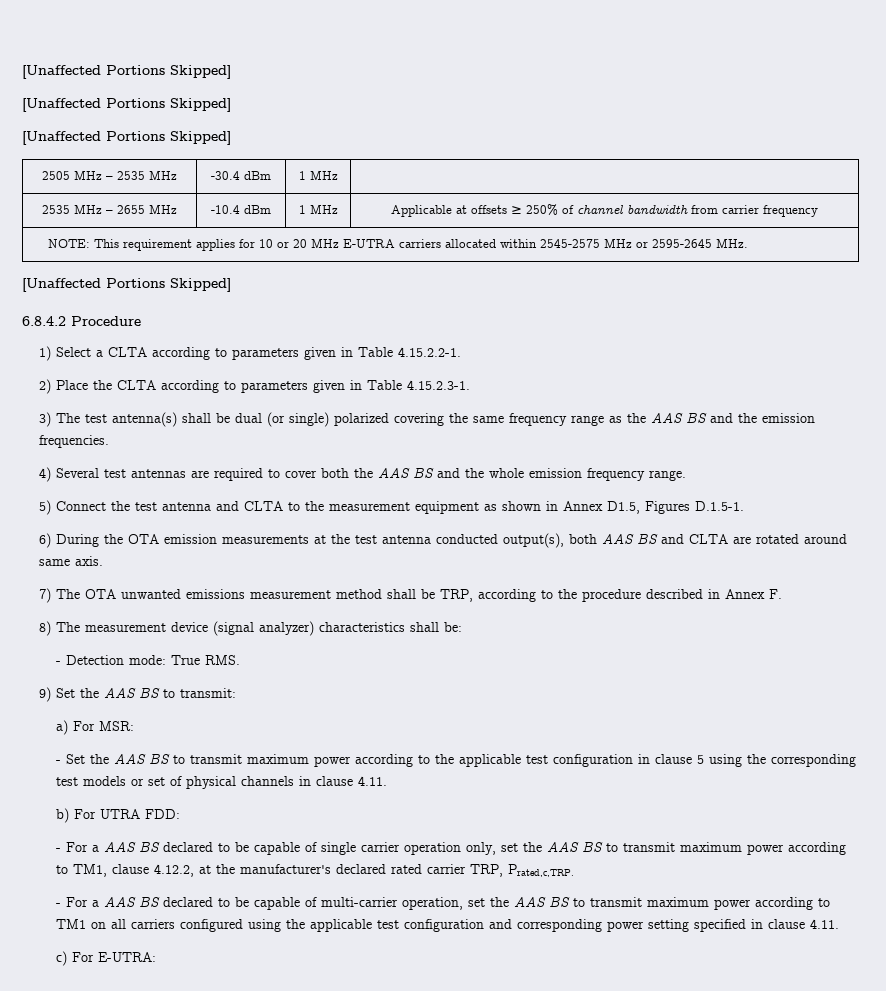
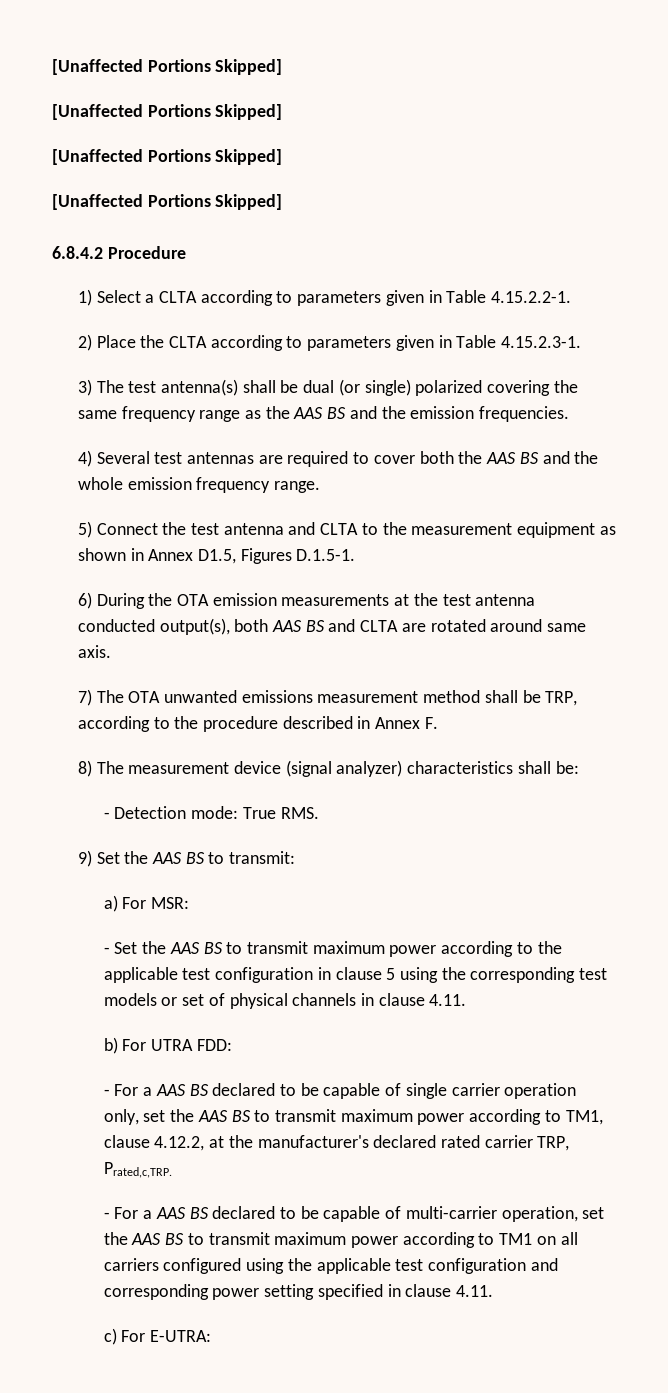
[22,65,231,79] [22,98,231,112] [22,131,231,145] [42,170,177,180] [211,171,271,180] [298,170,338,180] [42,204,177,214] [211,205,271,214] [298,204,338,214] [391,204,818,217] [48,238,749,251] [Unaffected Portions Skipped] // [Unaffected Portions Skipped] // [Unaffected Portions Skipped] // 2505 MHz – 2535 MHz | -30.4 dBm | 1 MHz | // 2535 MHz – 2655 MHz | -10.4 dBm | 1 MHz | Applicable at offsets ≥ 250% of channel bandwidth from carrier frequency // NOTE: This requirement applies for 10 or 20 MHz E-UTRA carriers allocated within 2545-2575 MHz or 2595-2645 MHz. -> [52,59,283,75] [52,104,283,120] [52,149,283,165] [Unaffected Portions Skipped] // [Unaffected Portions Skipped] // [Unaffected Portions Skipped]

